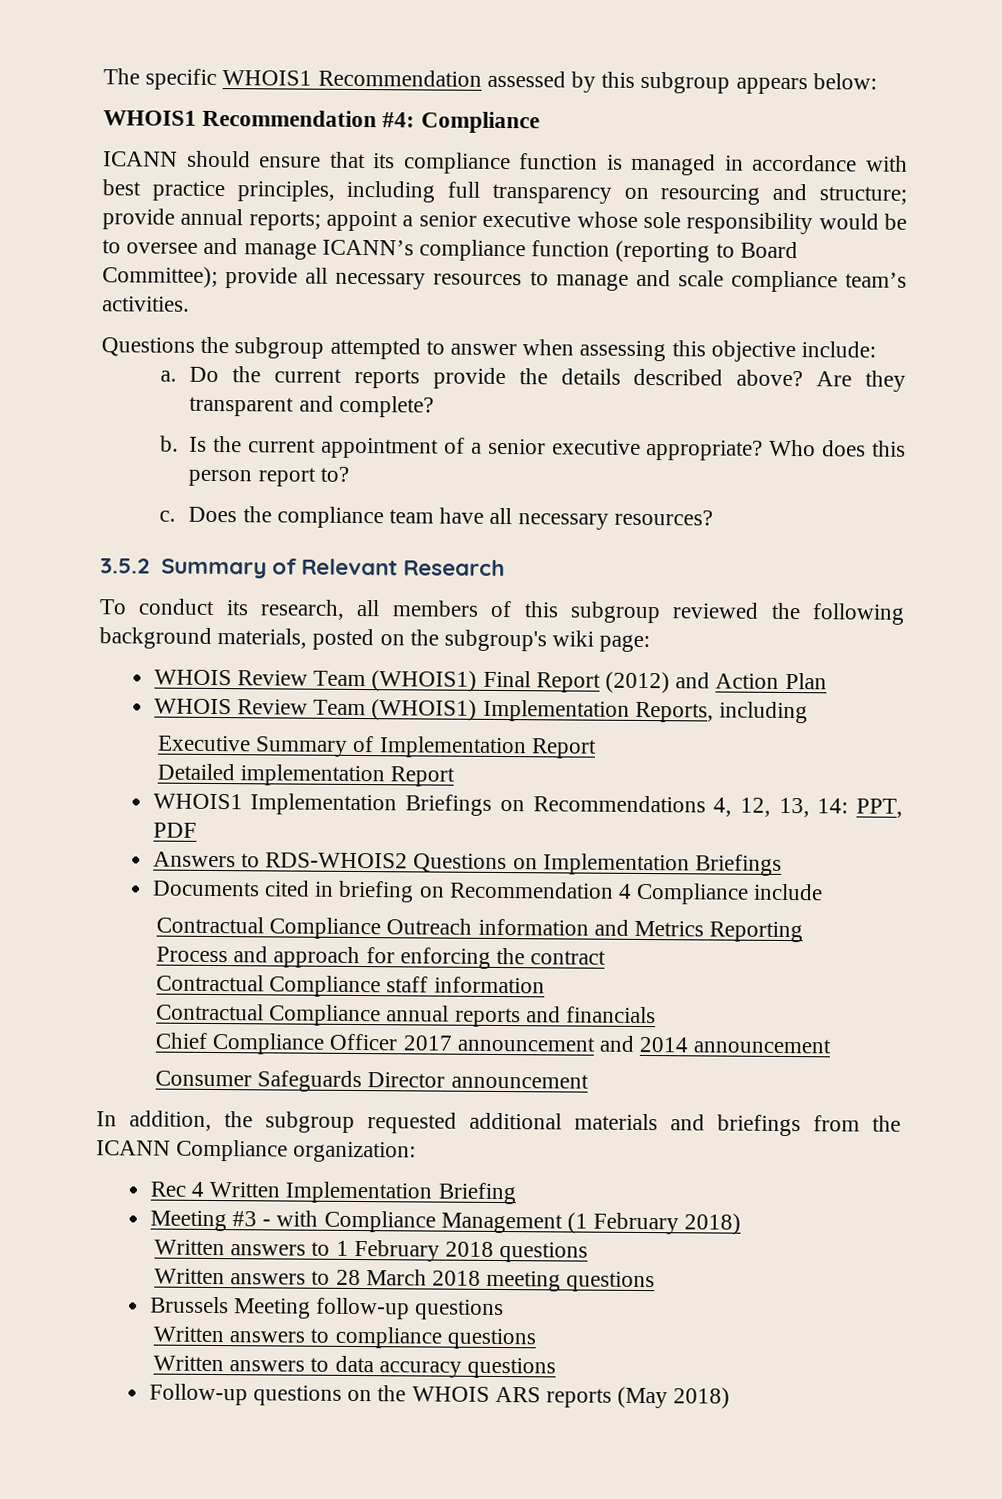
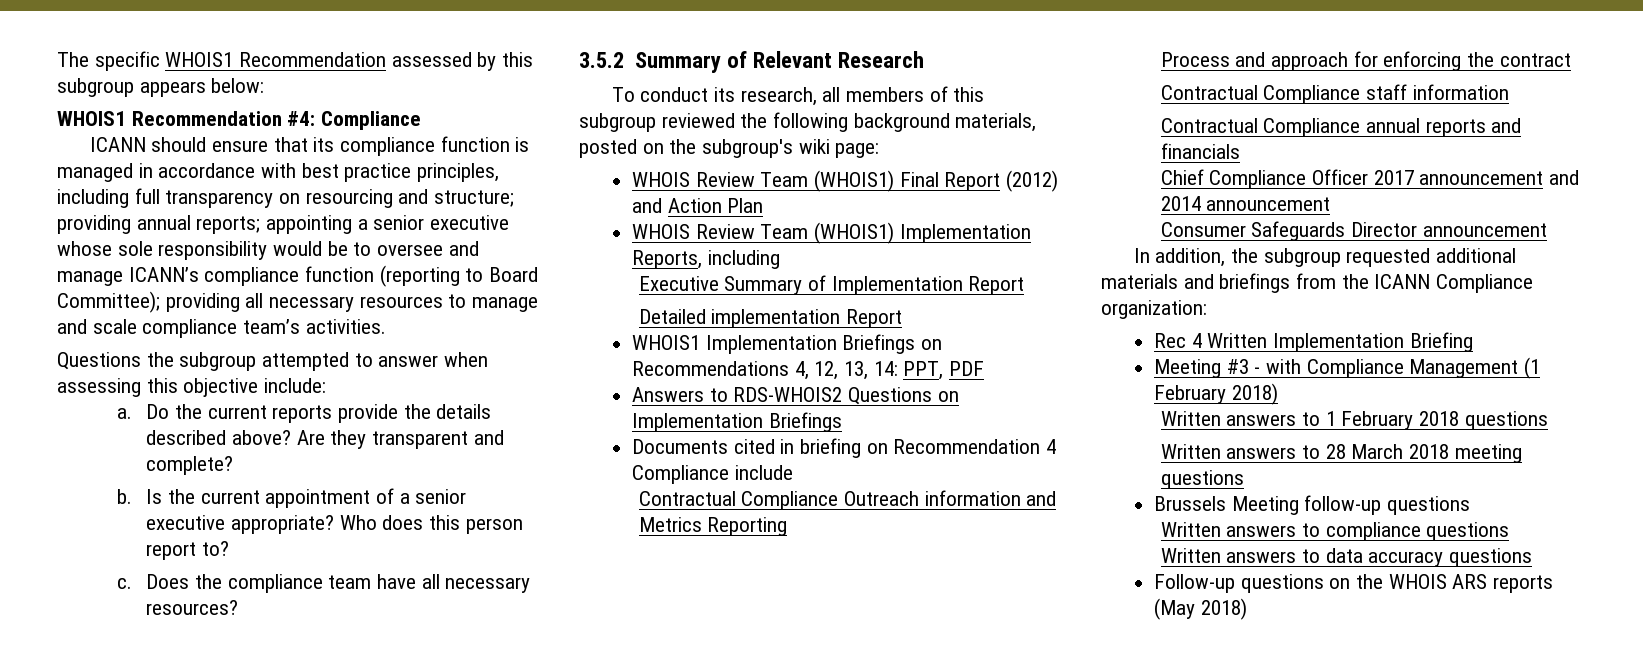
[102,208,175,230] provide -> [57,215,131,234] providing
[326,210,399,232] appoint -> [266,215,353,234] appointing
[225,267,299,289] provide -> [165,293,240,312] providing

